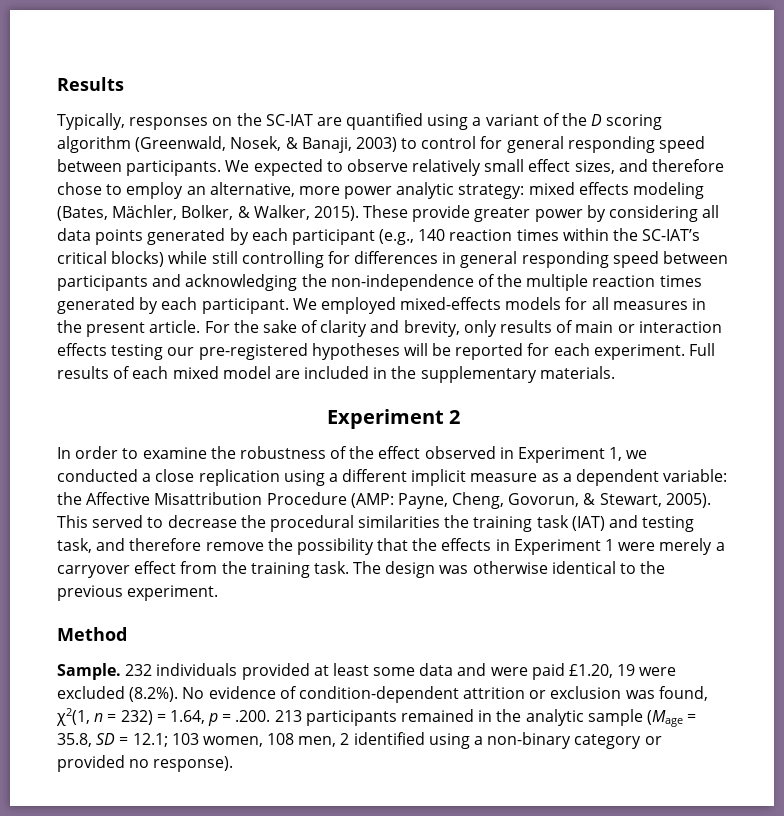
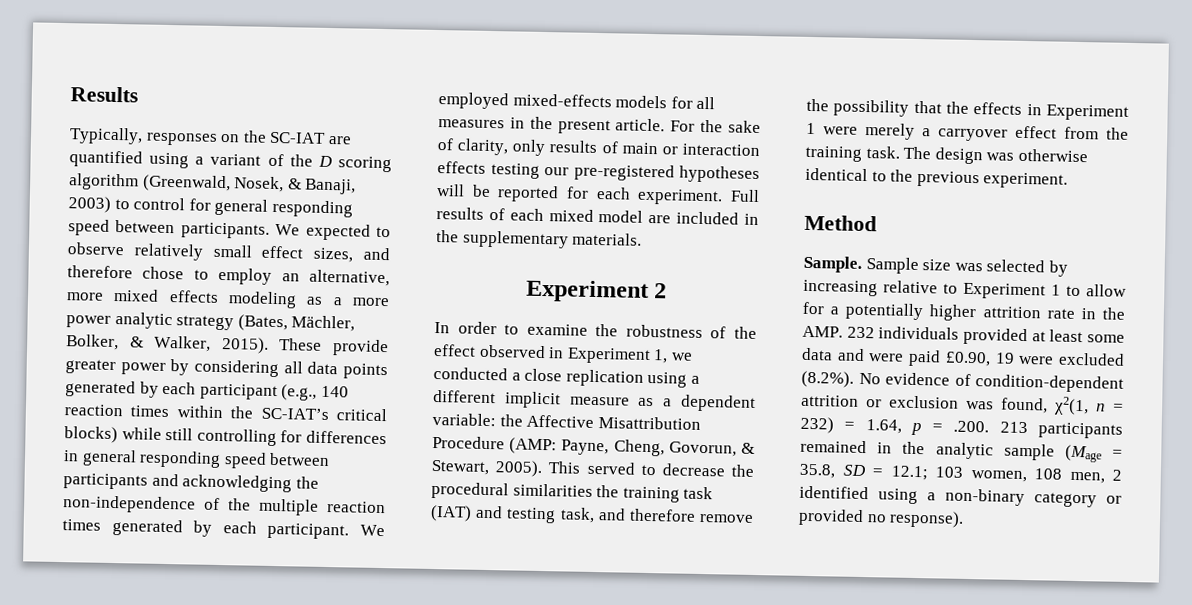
[344,182,705,199] power analytic strategy: mixed effects modeling -> [113,288,390,309] [66,312,235,331] mixed effects modeling as a more power analytic strategy
[320,320,460,337] clarity and brevity, -> [457,138,510,156] clarity,
(121, 671) none -> [865,257,1068,277] [803,279,1127,300] [802,301,1125,322] [802,325,843,338] Sample size was selected by increasing relative to Experiment 1 to allow for a potentially higher attrition rate in the AMP.
[569,664,614,678] £1.20, -> [944,351,991,367] £0.90,

